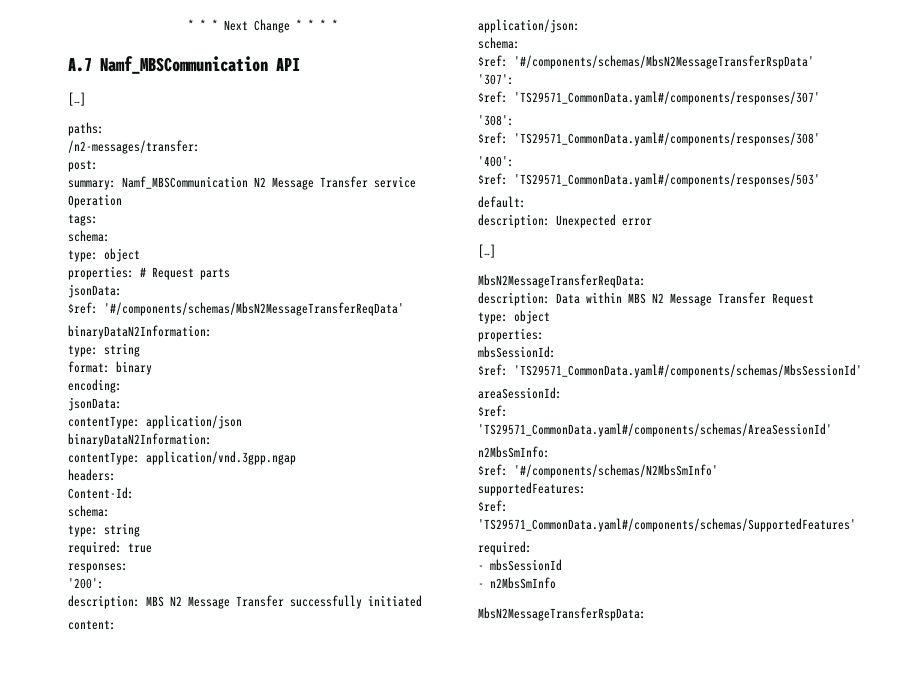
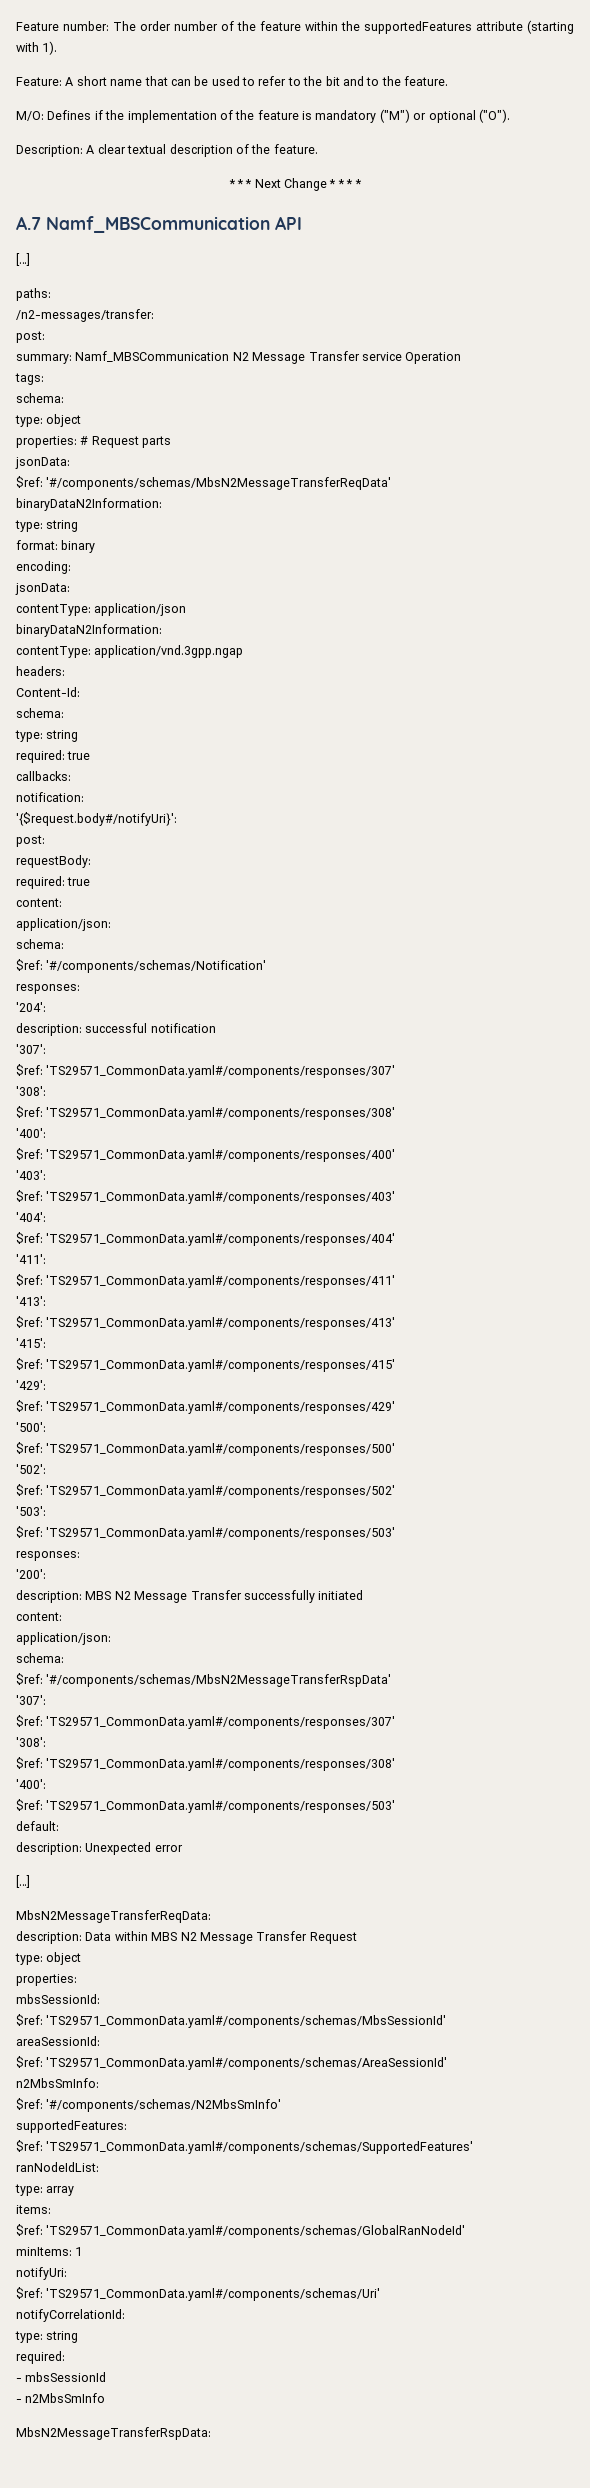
(187, 24) none -> [16,20,574,34] [16,41,58,55] [16,76,448,86] [16,109,510,123] [16,144,318,157] Feature number: The order number of the feature within the supportedFeatures attribute (starting with 1). // Feature: A short name that can be used to refer to the bit and to the feature. // M/O: Defines if the implementation of the feature is mandatory ("M") or optional ("O"). // Description: A clear textual description of the feature. //
(152, 548) none -> [16,771,71,781] [16,792,84,802] [16,812,177,826] [16,835,45,847] [16,855,91,868] [16,876,91,889] [16,898,62,907] [16,918,111,931] [16,939,64,949] [16,959,267,973] [16,984,80,994] [16,1002,46,1012] [16,1023,216,1036] [16,1044,46,1054] [16,1064,396,1078] [16,1086,46,1096] [16,1106,396,1120] [16,1128,46,1138] [16,1148,396,1162] [16,1170,46,1180] [16,1190,396,1204] [16,1212,46,1222] [16,1232,396,1246] [16,1254,46,1264] [16,1274,396,1288] [16,1296,46,1306] [16,1316,396,1330] [16,1338,46,1348] [16,1358,396,1372] [16,1380,46,1390] [16,1400,396,1414] [16,1422,46,1432] [16,1442,396,1456] [16,1464,46,1474] [16,1484,396,1498] [16,1506,46,1516] [16,1526,396,1540] // callbacks: // notification: // '{$request.body#/notifyUri}': // post: // requestBody: // required: true // content: // application/json: // schema: // $ref: '#/components/schemas/Notification' // responses: // '204': // description: successful notification // '307': // $ref: 'TS29571_CommonData.yaml#/components/responses/307' // '308': // $ref: 'TS29571_CommonData.yaml#/components/responses/308' // '400': // $ref: 'TS29571_CommonData.yaml#/components/responses/400' // '403': // $ref: 'TS29571_CommonData.yaml#/components/responses/403' // '404': // $ref: 'TS29571_CommonData.yaml#/components/responses/404' // '411': // $ref: 'TS29571_CommonData.yaml#/components/responses/411' // '413': // $ref: 'TS29571_CommonData.yaml#/components/responses/413' // '415': // $ref: 'TS29571_CommonData.yaml#/components/responses/415' // '429': // $ref: 'TS29571_CommonData.yaml#/components/responses/429' // '500': // $ref: 'TS29571_CommonData.yaml#/components/responses/500' // '502': // $ref: 'TS29571_CommonData.yaml#/components/responses/502' // '503': // $ref: 'TS29571_CommonData.yaml#/components/responses/503'
(856, 525) none -> [16,2162,99,2172] [15,2184,75,2196] [16,2205,51,2214] [16,2224,466,2238] [16,2247,83,2256] [16,2267,67,2280] [16,2287,381,2301] [16,2309,125,2322] [15,2331,79,2343] // ranNodeIdList: // type: array // items: // $ref: 'TS29571_CommonData.yaml#/components/schemas/GlobalRanNodeId' // minItems: 1 // notifyUri: // $ref: 'TS29571_CommonData.yaml#/components/schemas/Uri' // notifyCorrelationId: // type: string

